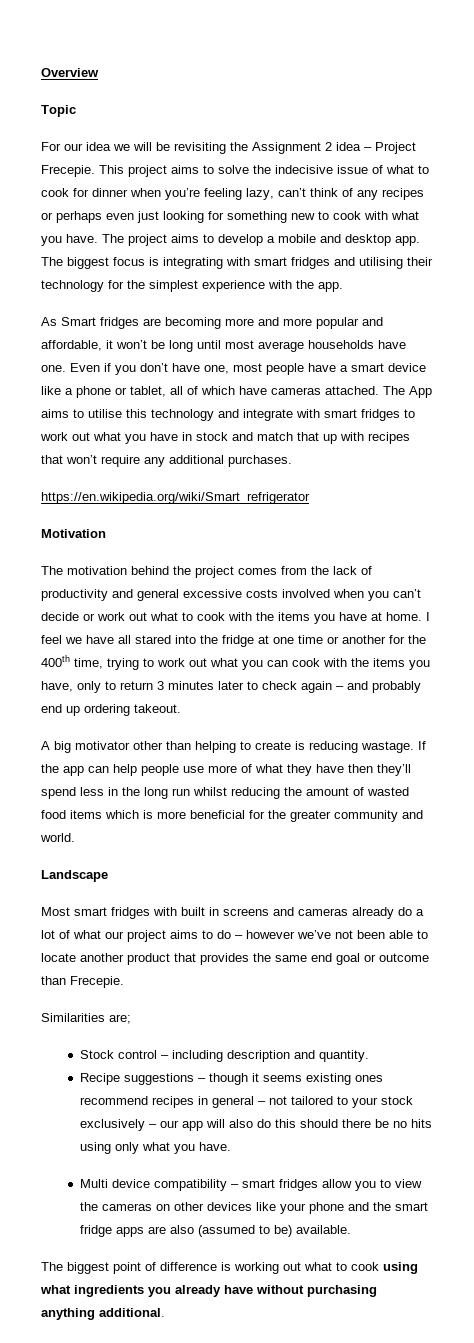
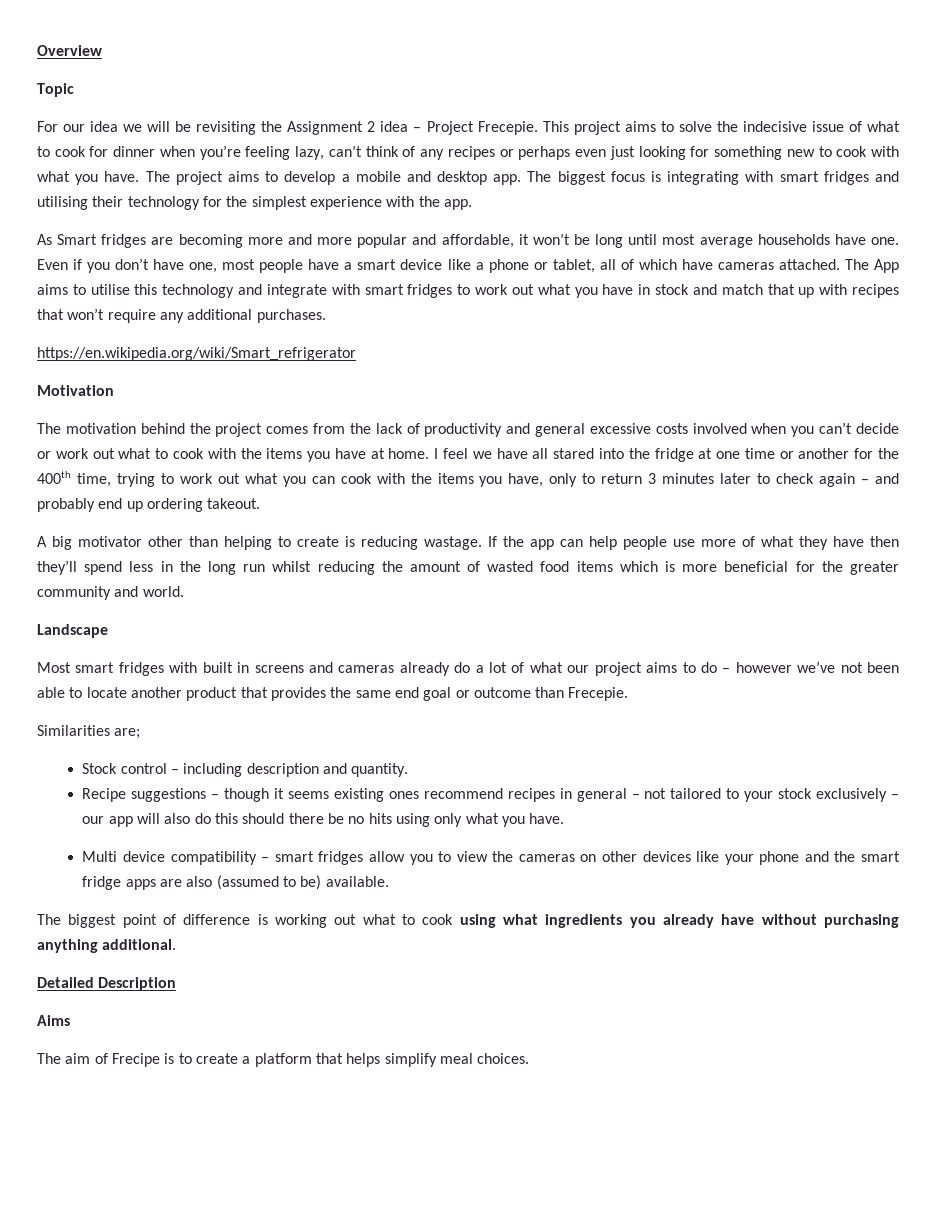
(165, 1312) none -> [37,977,177,991] [37,1015,70,1026] [37,1053,530,1067] // Detailed Description // Aims // The aim of Frecipe is to create a platform that helps simplify meal choices.

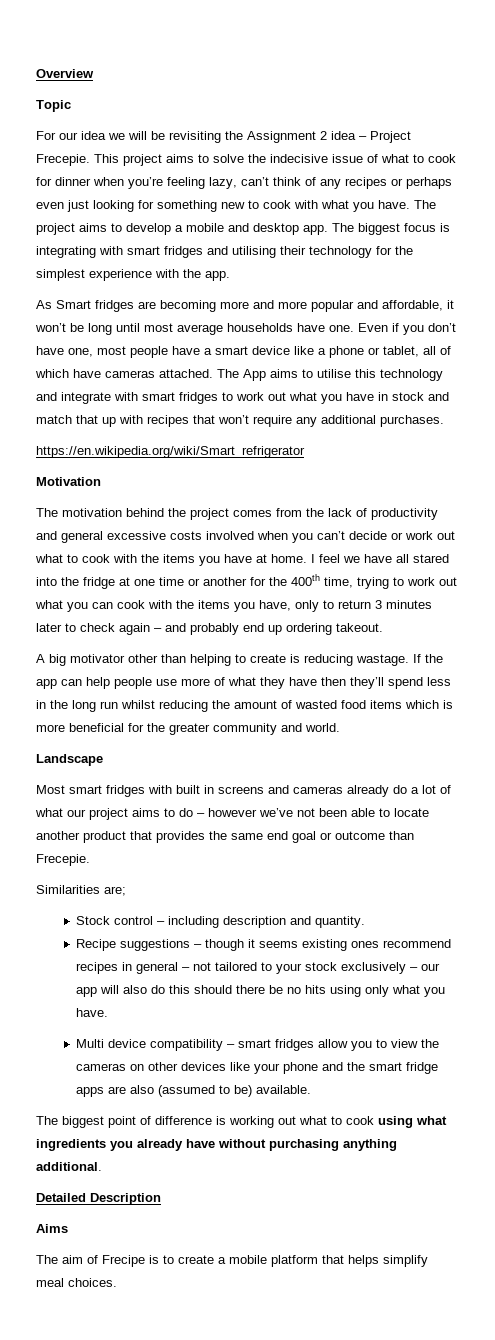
(251, 1060) none -> [229,1255,267,1264] mobile

